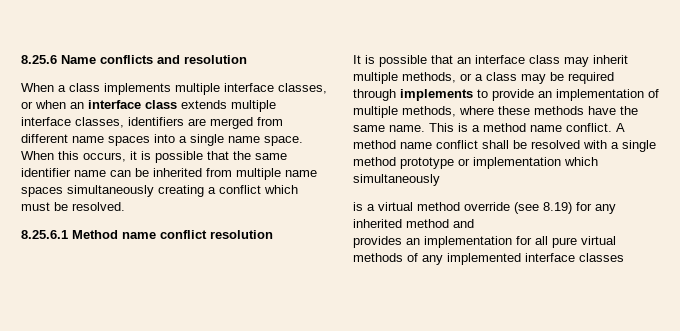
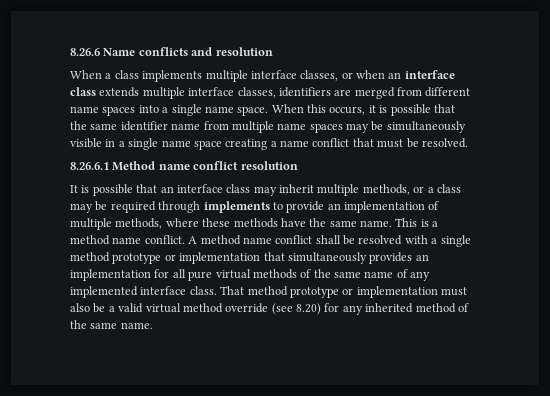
[21,55,57,64] 8.25.6 -> [70,48,100,56] 8.26.6
[110,168,202,177] can be inherited -> (201, 126) none
[67,185,298,197] simultaneously creating a conflict which -> [346,121,466,133] [70,138,374,150] may be simultaneously visible in a single name space creating a name conflict that
[21,230,68,239] 8.25.6.1 -> [70,162,109,170] 8.26.6.1
[564,157,598,166] [353,174,440,186] [353,202,616,214] [353,219,474,228] which simultaneously // is a virtual method override (see 8.19) for any inherited method and // -> [263,252,367,264] that simultaneously
[422,253,624,265] any implemented interface classes -> [313,269,431,281] [70,286,467,298] [70,303,469,315] [70,320,153,329] the same name of any implemented interface class. That method prototype or implementation must also be a valid virtual method override (see 8.20) for any inherited method of the same name.

